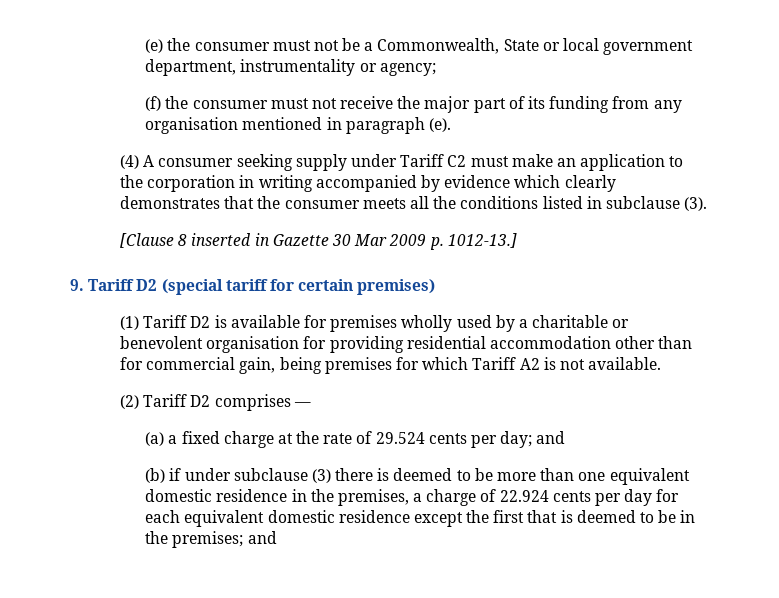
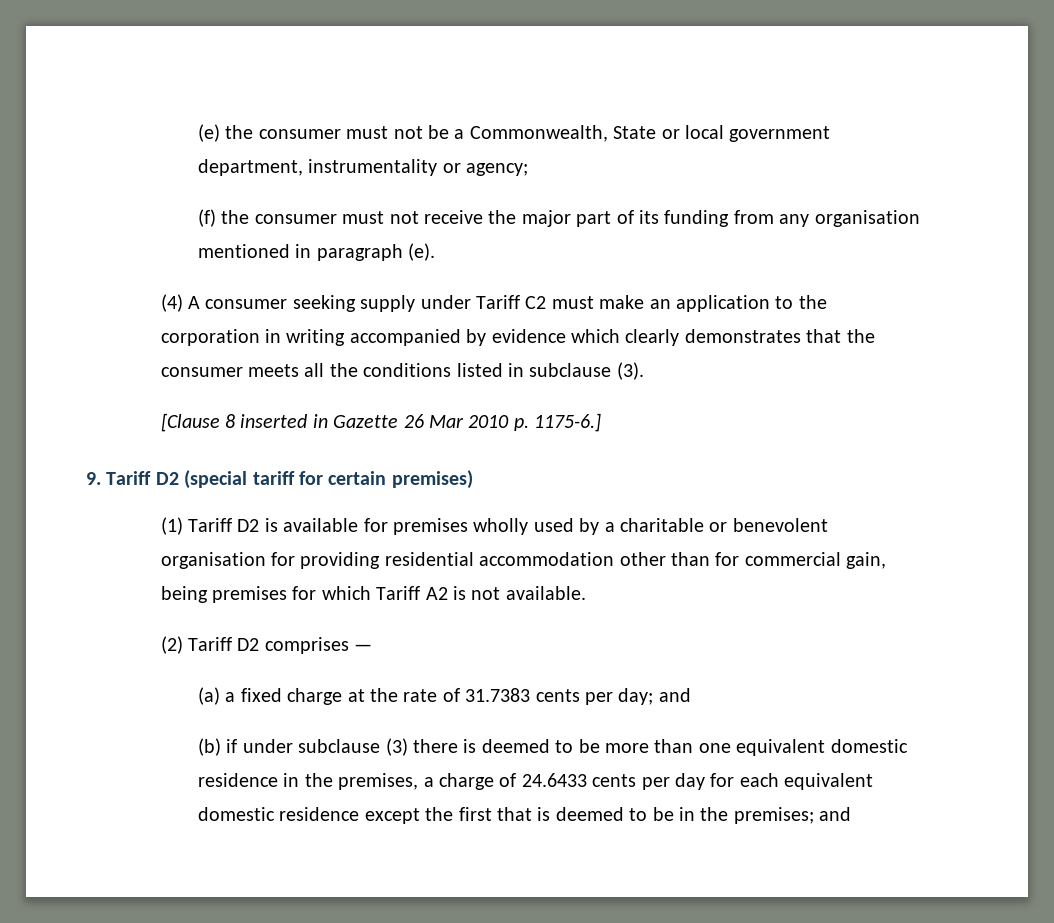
[332,233,517,250] 30 Mar 2009 p. 1012-13.] -> [403,413,602,432] 26 Mar 2010 p. 1175-6.]
[375,432,425,444] 29.524 -> [465,688,531,702] 31.7383
[499,490,549,502] 22.924 -> [521,773,587,787] 24.6433

